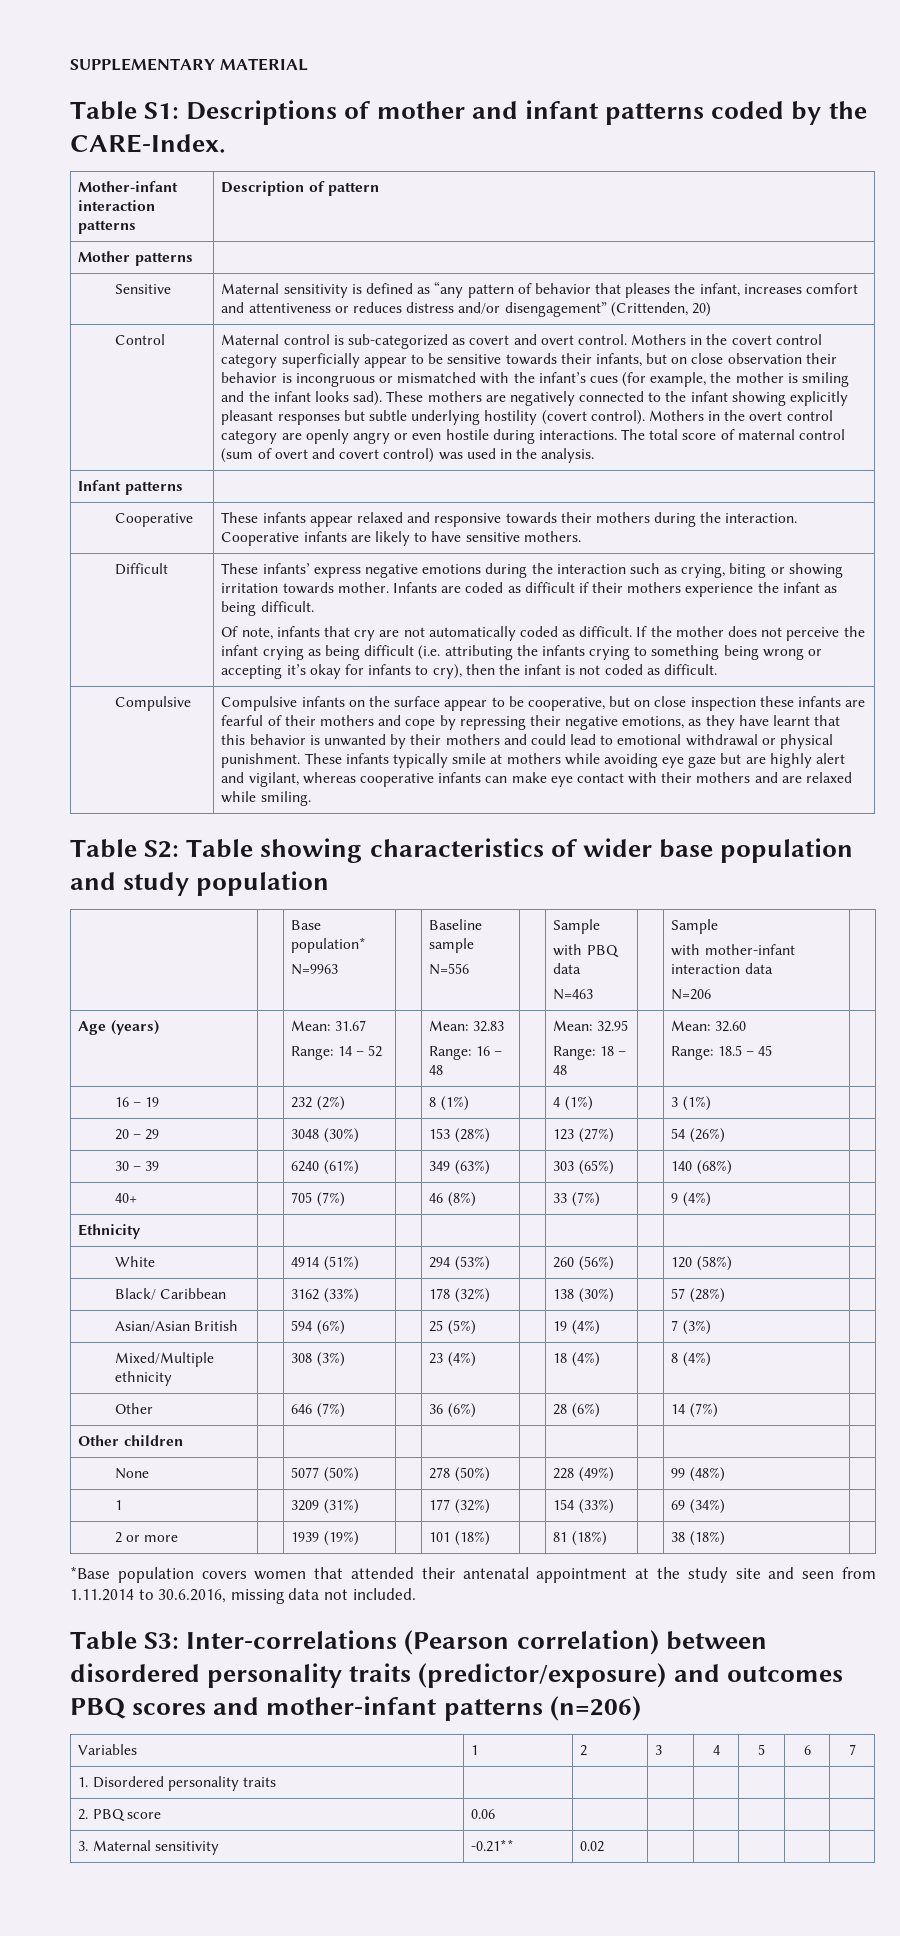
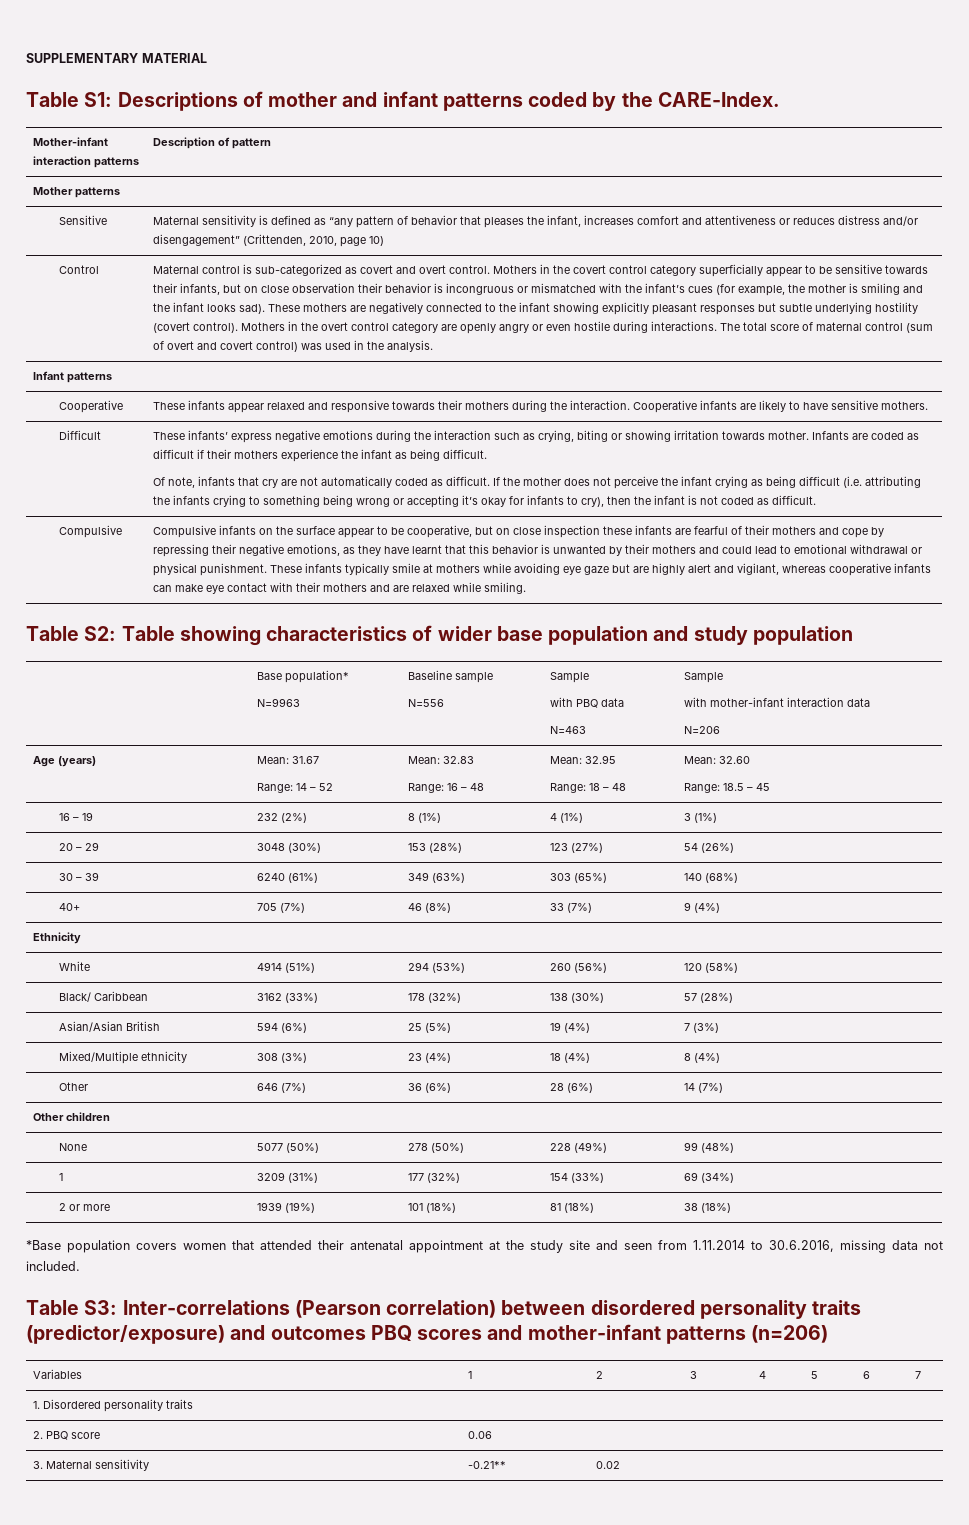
[691,302,711,317] 20) -> [308,236,384,247] 2010, page 10)

